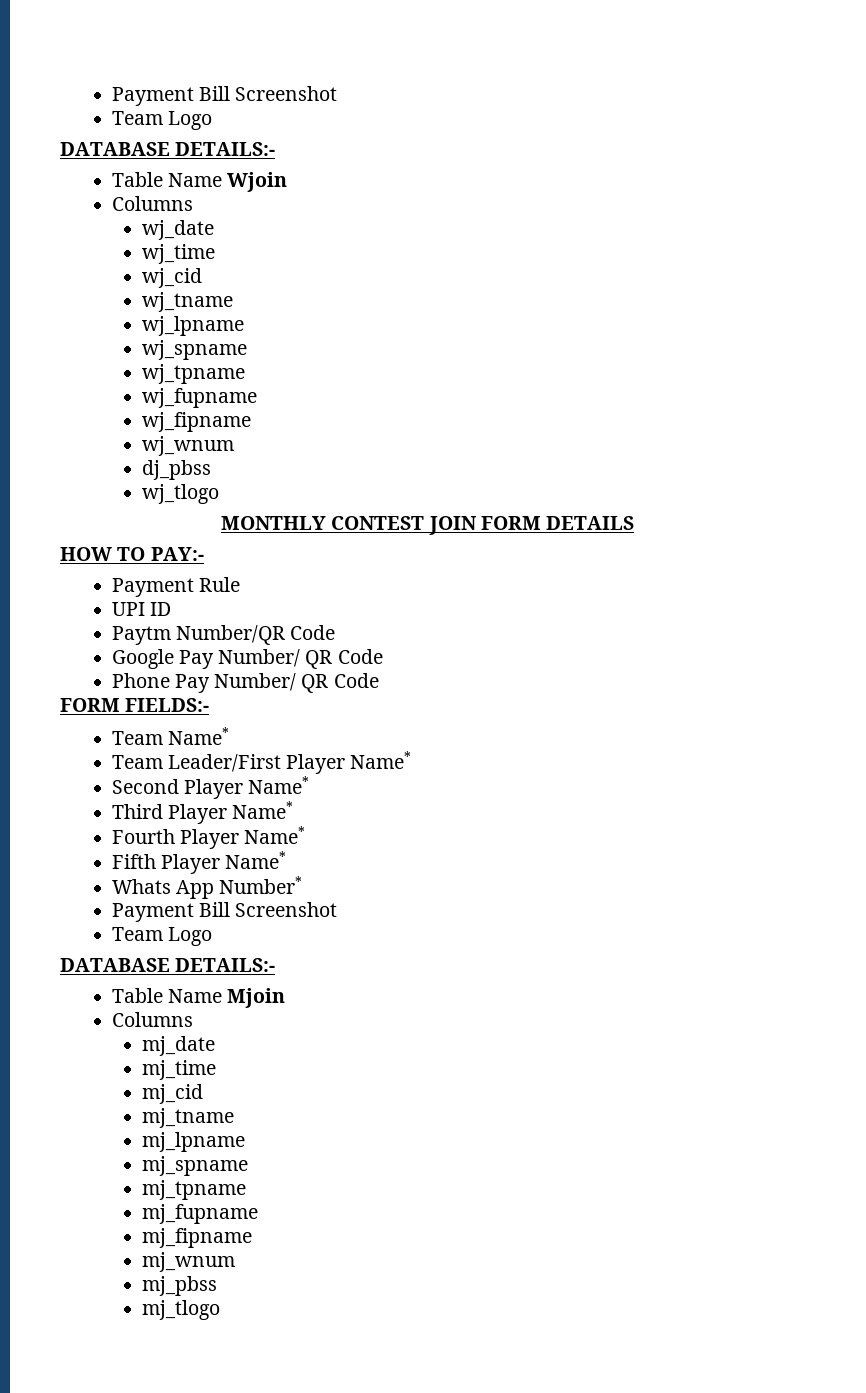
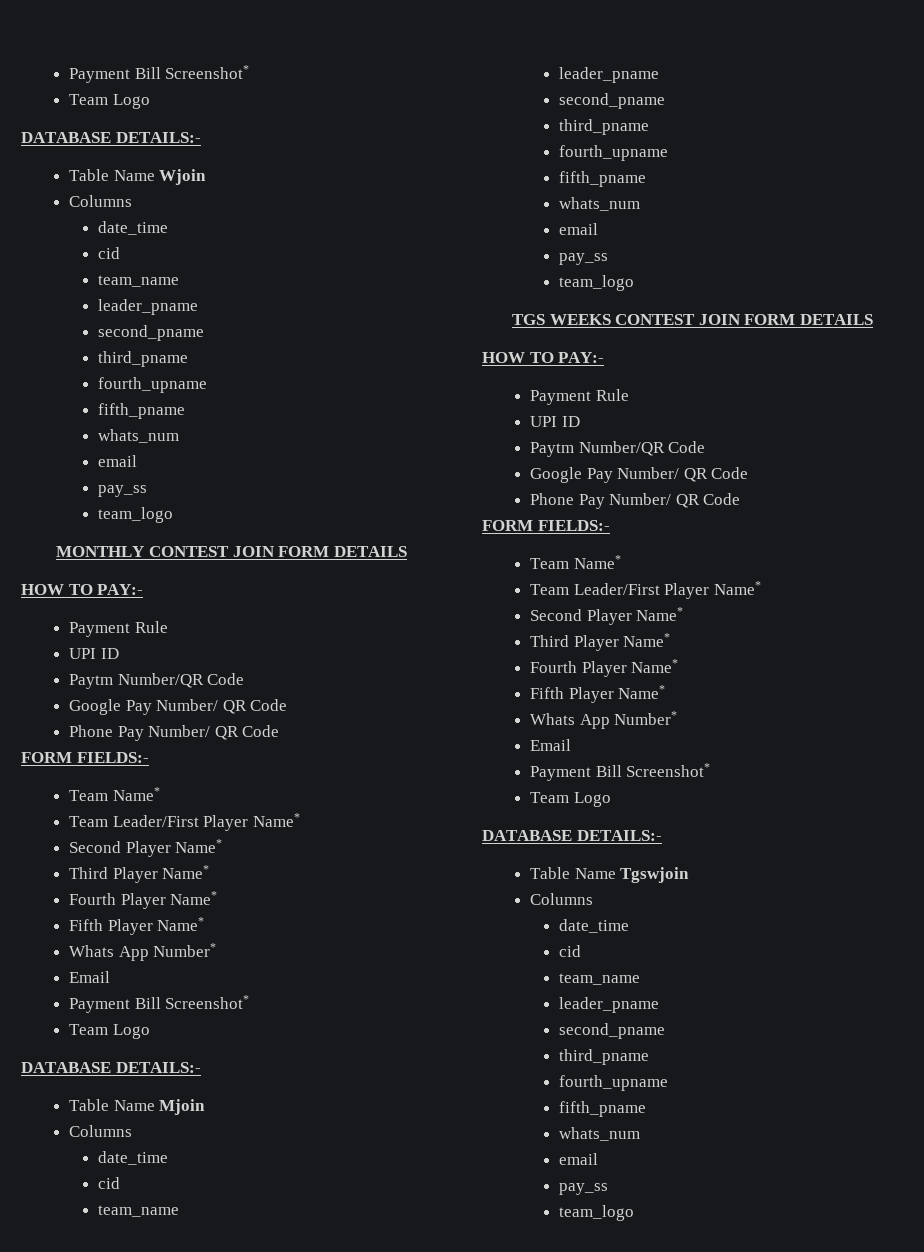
[111,86,338,106] Payment Bill Screenshot -> [69,65,250,83] Payment Bill Screenshot*
[141,220,214,240] [141,244,215,264] [141,268,202,288] [141,292,233,312] [141,316,244,336] [141,340,247,360] [141,364,245,384] [141,388,257,408] [141,412,251,432] [141,436,234,456] [141,460,211,480] [141,484,219,504] wj_date // wj_time // wj_cid // wj_tname // wj_lpname // wj_spname // wj_tpname // wj_fupname // wj_fipname // wj_wnum // dj_pbss // wj_tlogo -> [98,221,169,235] [98,247,121,259] [98,275,180,287] [98,299,199,315] [98,325,205,341] [98,351,189,367] [98,377,208,393] [98,403,186,419] [98,429,180,443] [98,455,138,467] [98,485,148,497] [98,507,174,523] date_time // cid // team_name // leader_pname // second_pname // third_pname // fourth_upname // fifth_pname // whats_num // email // pay_ss // team_logo
[111,902,338,922] // Payment Bill Screenshot -> [69,971,111,983] [69,995,250,1013] // Email // Payment Bill Screenshot*
[141,1036,215,1056] [141,1060,216,1080] [141,1084,203,1104] [141,1108,234,1128] [141,1132,245,1152] [141,1156,248,1176] [141,1180,246,1200] [141,1204,258,1224] [141,1228,252,1248] [141,1252,235,1272] [141,1276,217,1296] [141,1300,220,1320] mj_date // mj_time // mj_cid // mj_tname // mj_lpname // mj_spname // mj_tpname // mj_fupname // mj_fipname // mj_wnum // mj_pbss // mj_tlogo -> [98,1151,169,1165] [98,1177,121,1189] [98,1205,180,1217] [559,67,660,83] [559,93,666,109] [559,119,650,135] [559,145,669,161] [559,171,647,187] [559,197,641,211] [559,223,599,235] [559,253,609,265] [559,275,635,291] [512,314,873,325] [482,352,605,363] [530,389,629,405] [530,416,580,427] [530,441,706,457] [530,467,749,483] [530,493,741,509] [482,520,610,531] [530,555,621,569] [530,581,761,599] [530,607,684,625] [530,633,671,651] [530,659,679,677] [530,685,666,703] [530,711,678,729] [530,739,572,751] [530,763,711,781] [530,792,611,807] [482,830,662,841] [530,867,690,883] [530,893,594,905] [559,919,630,933] [559,945,582,957] [559,973,641,985] [559,997,660,1013] [559,1023,666,1039] [559,1049,650,1065] [559,1075,669,1091] [559,1101,647,1117] [559,1127,641,1141] [559,1153,599,1165] [559,1183,609,1195] [559,1205,635,1221] date_time // cid // team_name // leader_pname // second_pname // third_pname // fourth_upname // fifth_pname // whats_num // email // pay_ss // team_logo // TGS WEEKS CONTEST JOIN FORM DETAILS // HOW TO PAY:- // Payment Rule // UPI ID // Paytm Number/QR Code // Google Pay Number/ QR Code // Phone Pay Number/ QR Code // FORM FIELDS:- // Team Name* // Team Leader/First Player Name* // Second Player Name* // Third Player Name* // Fourth Player Name* // Fifth Player Name* // Whats App Number* // Email // Payment Bill Screenshot* // Team Logo // DATABASE DETAILS:- // Table Name Tgswjoin // Columns // date_time // cid // team_name // leader_pname // second_pname // third_pname // fourth_upname // fifth_pname // whats_num // email // pay_ss // team_logo

